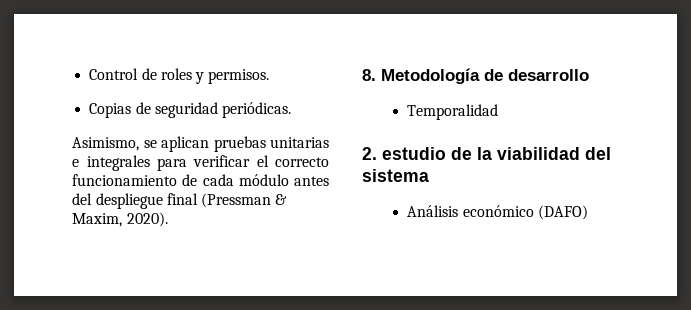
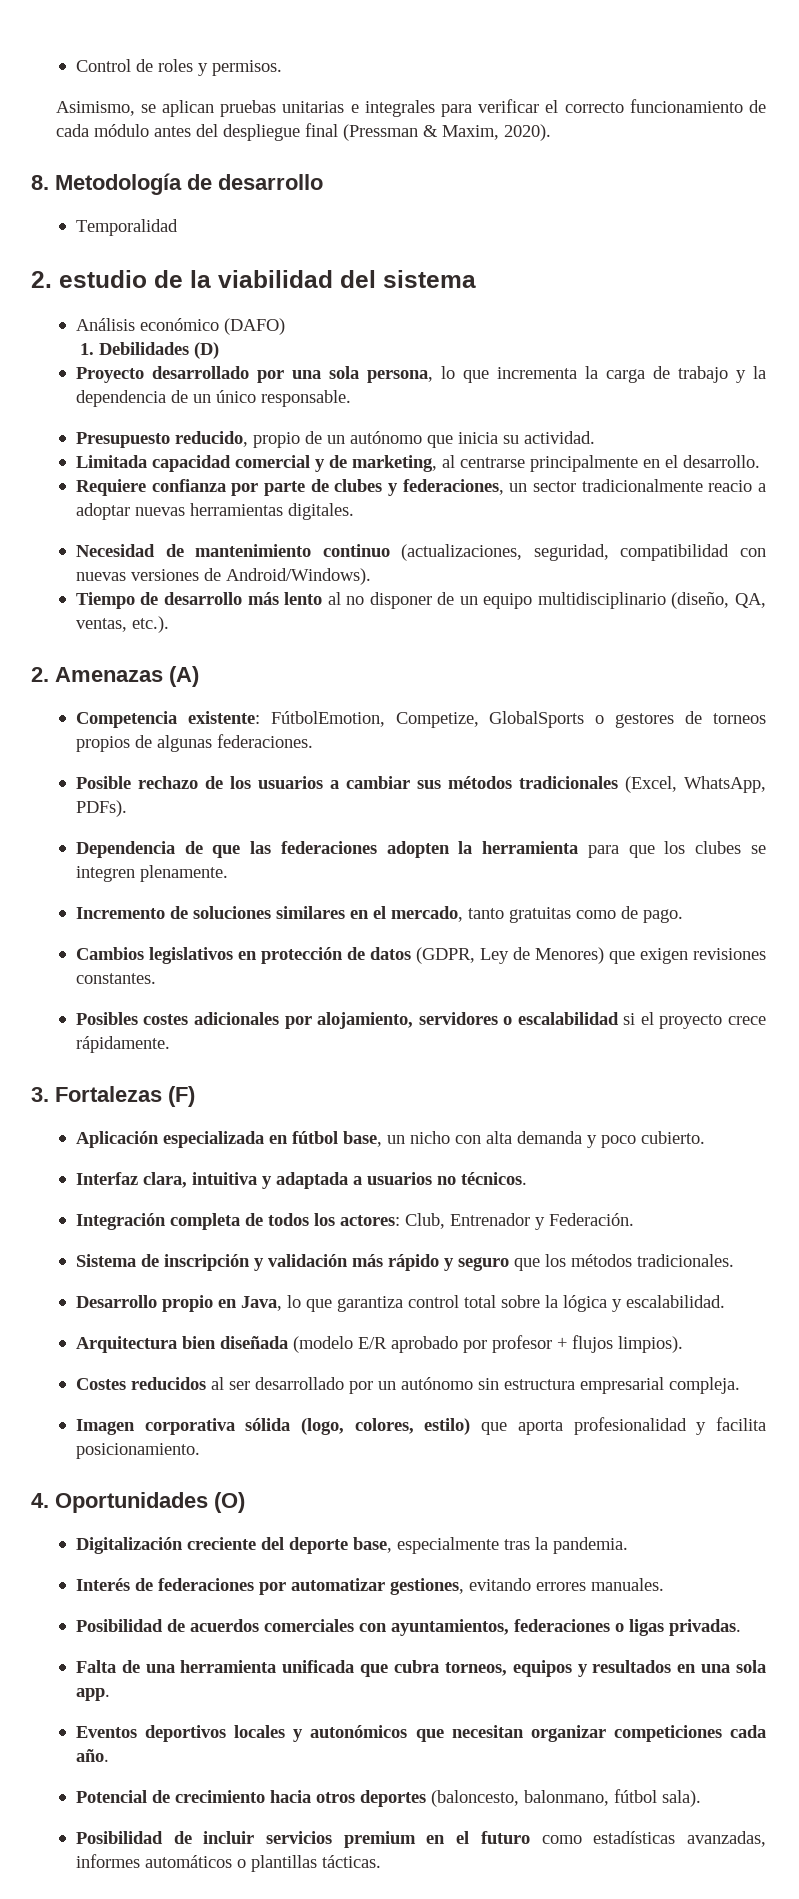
[89,102,291,118] // Copias de seguridad periódicas. -> (282, 68) none
(588, 212) none -> [80,342,220,359] [75,366,766,383] [75,390,351,407] [75,431,595,448] [75,455,760,472] [75,479,766,496] [75,503,354,520] [75,544,766,561] [75,568,371,585] [75,592,766,609] [75,616,169,633] [31,666,199,687] [75,711,766,728] [75,734,313,752] [75,776,766,793] [75,800,127,817] [75,841,767,858] [75,865,228,882] [75,906,683,923] [75,947,767,964] [75,973,156,984] [75,1012,767,1029] [75,1036,170,1053] [31,1086,195,1107] [75,1131,705,1148] [75,1172,527,1189] [75,1213,634,1230] [75,1254,734,1271] [75,1295,725,1312] [75,1335,683,1353] [75,1377,740,1394] [75,1417,767,1435] [75,1443,200,1459] [31,1492,245,1513] [75,1537,628,1554] [75,1578,664,1595] [75,1619,741,1636] [75,1660,767,1677] [75,1688,110,1701] [75,1725,766,1742] [75,1749,109,1762] [75,1789,701,1807] [75,1831,766,1848] [75,1854,381,1872] // 1. Debilidades (D) // Proyecto desarrollado por una sola persona, lo que incrementa la carga de trabajo y la dependencia de un único responsable. // Presupuesto reducido, propio de un autónomo que inicia su actividad. // Limitada capacidad comercial y de marketing, al centrarse principalmente en el desarrollo. // Requiere confianza por parte de clubes y federaciones, un sector tradicionalmente reacio a adoptar nuevas herramientas digitales. // Necesidad de mantenimiento continuo (actualizaciones, seguridad, compatibilidad con nuevas versiones de Android/Windows). // Tiempo de desarrollo más lento al no disponer de un equipo multidisciplinario (diseño, QA, ventas, etc.). // 2. Amenazas (A) // Competencia existente: FútbolEmotion, Competize, GlobalSports o gestores de torneos propios de algunas federaciones. // Posible rechazo de los usuarios a cambiar sus métodos tradicionales (Excel, WhatsApp, PDFs). // Dependencia de que las federaciones adopten la herramienta para que los clubes se integren plenamente. // Incremento de soluciones similares en el mercado, tanto gratuitas como de pago. // Cambios legislativos en protección de datos (GDPR, Ley de Menores) que exigen revisiones constantes. // Posibles costes adicionales por alojamiento, servidores o escalabilidad si el proyecto crece rápidamente. // 3. Fortalezas (F) // Aplicación especializada en fútbol base, un nicho con alta demanda y poco cubierto. // Interfaz clara, intuitiva y adaptada a usuarios no técnicos. // Integración completa de todos los actores: Club, Entrenador y Federación. // Sistema de inscripción y validación más rápido y seguro que los métodos tradicionales. // Desarrollo propio en Java, lo que garantiza control total sobre la lógica y escalabilidad. // Arquitectura bien diseñada (modelo E/R aprobado por profesor + flujos limpios). // Costes reducidos al ser desarrollado por un autónomo sin estructura empresarial compleja. // Imagen corporativa sólida (logo, colores, estilo) que aporta profesionalidad y facilita posicionamiento. // 4. Oportunidades (O) // Digitalización creciente del deporte base, especialmente tras la pandemia. // Interés de federaciones por automatizar gestiones, evitando errores manuales. // Posibilidad de acuerdos comerciales con ayuntamientos, federaciones o ligas privadas. // Falta de una herramienta unificada que cubra torneos, equipos y resultados en una sola app. // Eventos deportivos locales y autonómicos que necesitan organizar competiciones cada año. // Potencial de crecimiento hacia otros deportes (baloncesto, balonmano, fútbol sala). // Posibilidad de incluir servicios premium en el futuro como estadísticas avanzadas, informes automáticos o plantillas tácticas.

